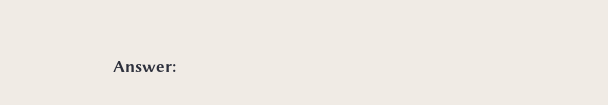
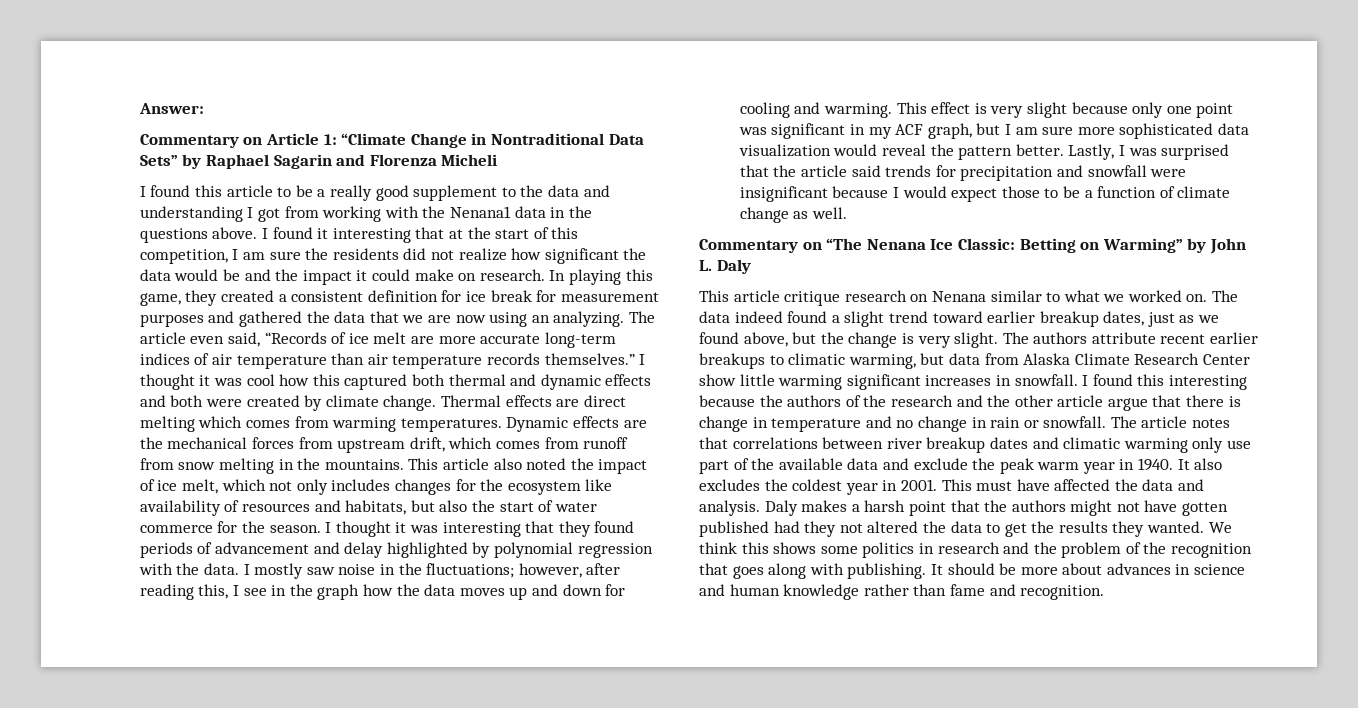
(177, 66) none -> [139,133,644,148] [139,154,498,169] [139,185,610,201] [139,206,592,222] [139,227,579,243] [139,248,647,264] [139,269,653,285] [139,290,659,306] [139,311,655,327] [139,332,616,348] [139,353,646,369] [139,374,652,390] [139,395,626,411] [139,416,647,432] [139,437,629,453] [139,458,648,474] [139,479,613,495] [139,500,597,516] [139,521,635,537] [139,542,653,558] [138,563,621,579] [139,584,626,600] [739,102,1234,118] [738,123,1249,139] [738,144,1230,160] [739,165,1187,181] [739,186,1231,202] [739,207,848,223] [699,238,1246,254] [699,259,751,274] [699,290,1239,306] [699,311,1220,327] [699,332,1259,348] [699,353,1250,369] [699,374,1247,390] [699,395,1241,411] [699,416,1231,432] [699,437,1251,453] [699,458,1223,474] [699,479,1205,495] [699,500,1229,516] [699,521,1232,537] [699,542,1253,558] [699,563,1246,579] [699,584,1105,600] // Commentary on Article 1: “Climate Change in Nontraditional Data Sets” by Raphael Sagarin and Florenza Micheli // I found this article to be a really good supplement to the data and understanding I got from working with the Nenana1 data in the questions above. I found it interesting that at the start of this competition, I am sure the residents did not realize how significant the data would be and the impact it could make on research. In playing this game, they created a consistent definition for ice break for measurement purposes and gathered the data that we are now using an analyzing. The article even said, “Records of ice melt are more accurate long-term indices of air temperature than air temperature records themselves.” I thought it was cool how this captured both thermal and dynamic effects and both were created by climate change. Thermal effects are direct melting which comes from warming temperatures. Dynamic effects are the mechanical forces from upstream drift, which comes from runoff from snow melting in the mountains. This article also noted the impact of ice melt, which not only includes changes for the ecosystem like availability of resources and habitats, but also the start of water commerce for the season. I thought it was interesting that they found periods of advancement and delay highlighted by polynomial regression with the data. I mostly saw noise in the fluctuations; however, after reading this, I see in the graph how the data moves up and down for cooling and warming. This effect is very slight because only one point was significant in my ACF graph, but I am sure more sophisticated data visualization would reveal the pattern better. Lastly, I was surprised that the article said trends for precipitation and snowfall were insignificant because I would expect those to be a function of climate change as well. // Commentary on “The Nenana Ice Classic: Betting on Warming” by John L. Daly // This article critique research on Nenana similar to what we worked on. The data indeed found a slight trend toward earlier breakup dates, just as we found above, but the change is very slight. The authors attribute recent earlier breakups to climatic warming, but data from Alaska Climate Research Center show little warming significant increases in snowfall. I found this interesting because the authors of the research and the other article argue that there is change in temperature and no change in rain or snowfall. The article notes that correlations between river breakup dates and climatic warming only use part of the available data and exclude the peak warm year in 1940. It also excludes the coldest year in 2001. This must have affected the data and analysis. Daly makes a harsh point that the authors might not have gotten published had they not altered the data to get the results they wanted. We think this shows some politics in research and the problem of the recognition that goes along with publishing. It should be more about advances in science and human knowledge rather than fame and recognition.

